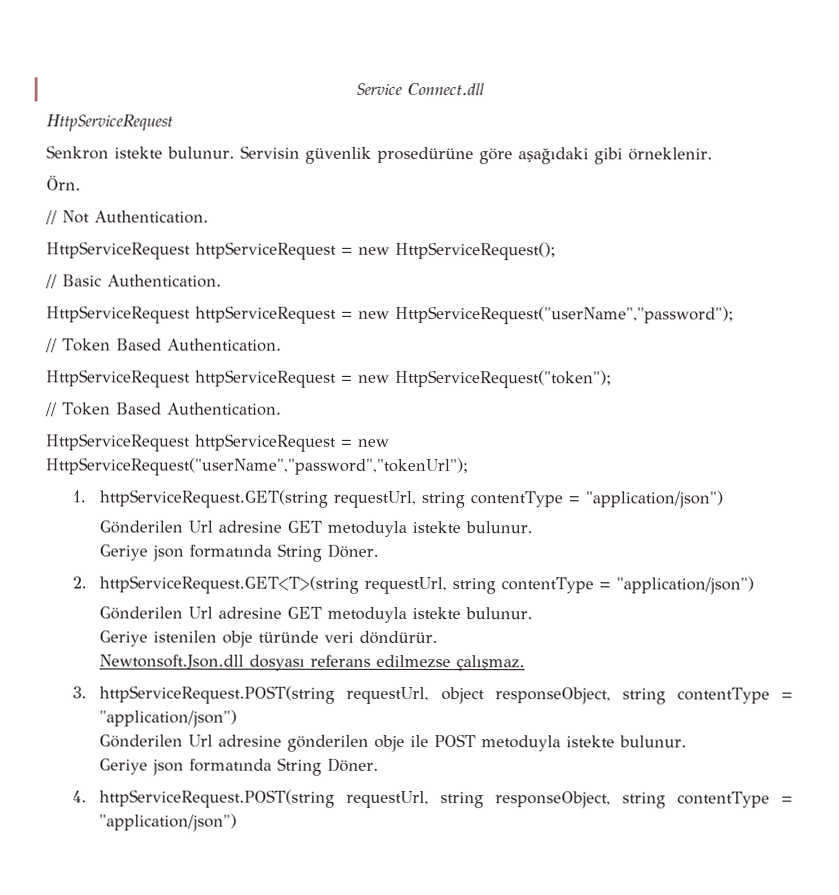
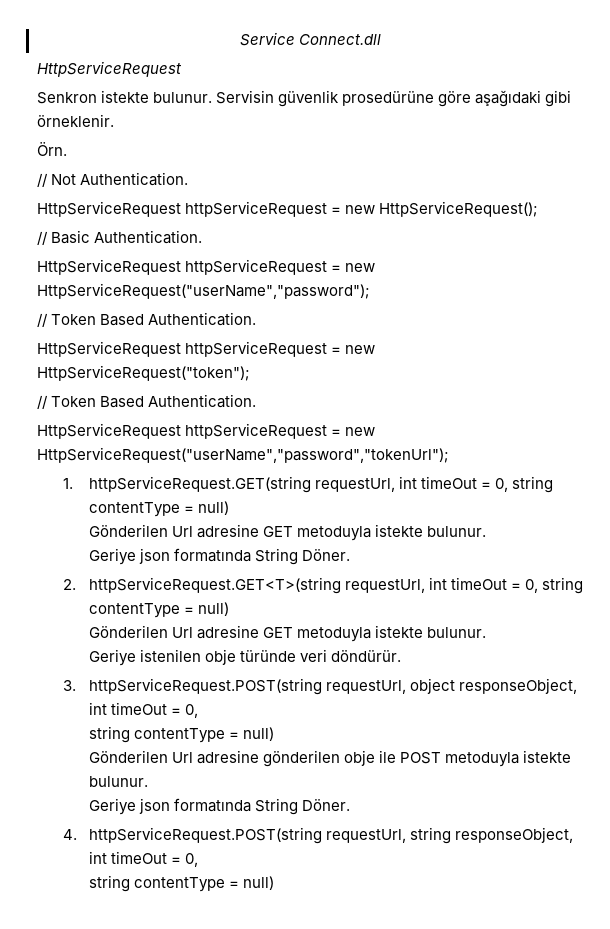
[421,490,724,509] string contentType = "application/json") -> [398,476,553,493] [88,501,229,517] int timeOut = 0, string contentType = null)
[452,576,755,595] string contentType = "application/json") -> [428,577,583,594] [88,602,229,618] int timeOut = 0, string contentType = null)
[99,654,526,672] // Newtonsoft.Json.dll dosyası referans edilmezse çalışmaz. -> (401, 656) none
[621,687,794,705] [99,709,238,728] string contentType = "application/json") -> [88,702,198,718] [88,726,274,743] int timeOut = 0, // string contentType = null)
[622,791,793,809] [99,813,238,832] string contentType = "application/json") -> [88,851,198,867] [88,875,274,892] int timeOut = 0, // string contentType = null)

